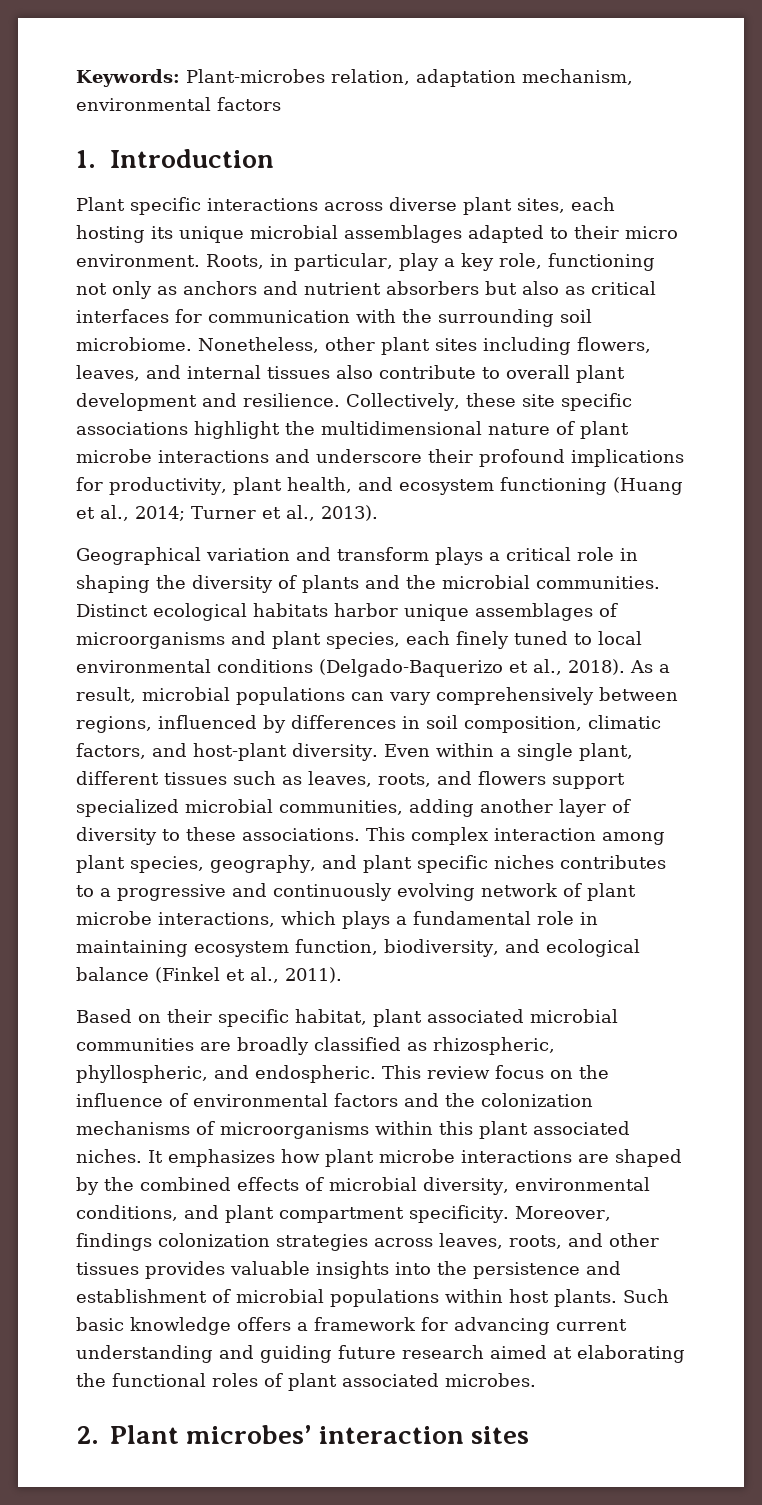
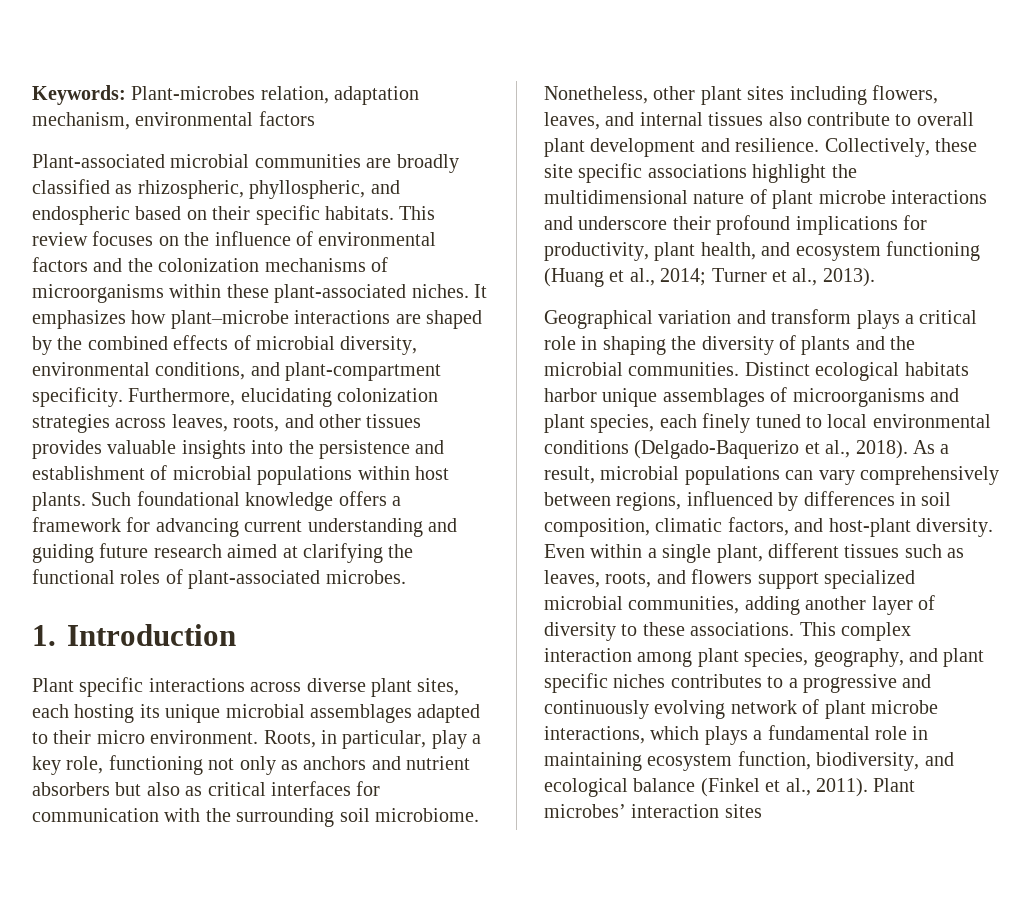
(281, 104) none -> [32,154,459,173] [32,179,400,199] [32,205,436,225] [32,231,437,246] [32,257,388,272] [32,284,487,303] [32,310,482,329] [32,335,418,355] [32,362,442,381] [32,387,439,407] [32,414,422,433] [32,440,445,459] [32,465,449,485] [32,491,401,511] [32,517,457,537] [32,543,414,563] [32,569,406,589] // Plant-associated microbial communities are broadly classified as rhizospheric, phyllospheric, and endospheric based on their specific habitats. This review focuses on the influence of environmental factors and the colonization mechanisms of microorganisms within these plant-associated niches. It emphasizes how plant–microbe interactions are shaped by the combined effects of microbial diversity, environmental conditions, and plant-compartment specificity. Furthermore, elucidating colonization strategies across leaves, roots, and other tissues provides valuable insights into the persistence and establishment of microbial populations within host plants. Such foundational knowledge offers a framework for advancing current understanding and guiding future research aimed at clarifying the functional roles of plant-associated microbes.
[76,1009,618,1027] [76,1037,555,1055] [76,1065,609,1083] [76,1093,593,1107] [76,1121,630,1139] [76,1149,682,1167] [76,1177,650,1195] [76,1205,611,1223] [76,1233,659,1251] [76,1261,621,1279] [76,1289,669,1307] [76,1317,627,1335] [76,1345,685,1363] [76,1373,536,1391] [76,1426,99,1444] // Based on their specific habitat, plant associated microbial communities are broadly classified as rhizospheric, phyllospheric, and endospheric. This review focus on the influence of environmental factors and the colonization mechanisms of microorganisms within this plant associated niches. It emphasizes how plant microbe interactions are shaped by the combined effects of microbial diversity, environmental conditions, and plant compartment specificity. Moreover, findings colonization strategies across leaves, roots, and other tissues provides valuable insights into the persistence and establishment of microbial populations within host plants. Such basic knowledge offers a framework for advancing current understanding and guiding future research aimed at elaborating the functional roles of plant associated microbes. // 2. -> (868, 787) none

